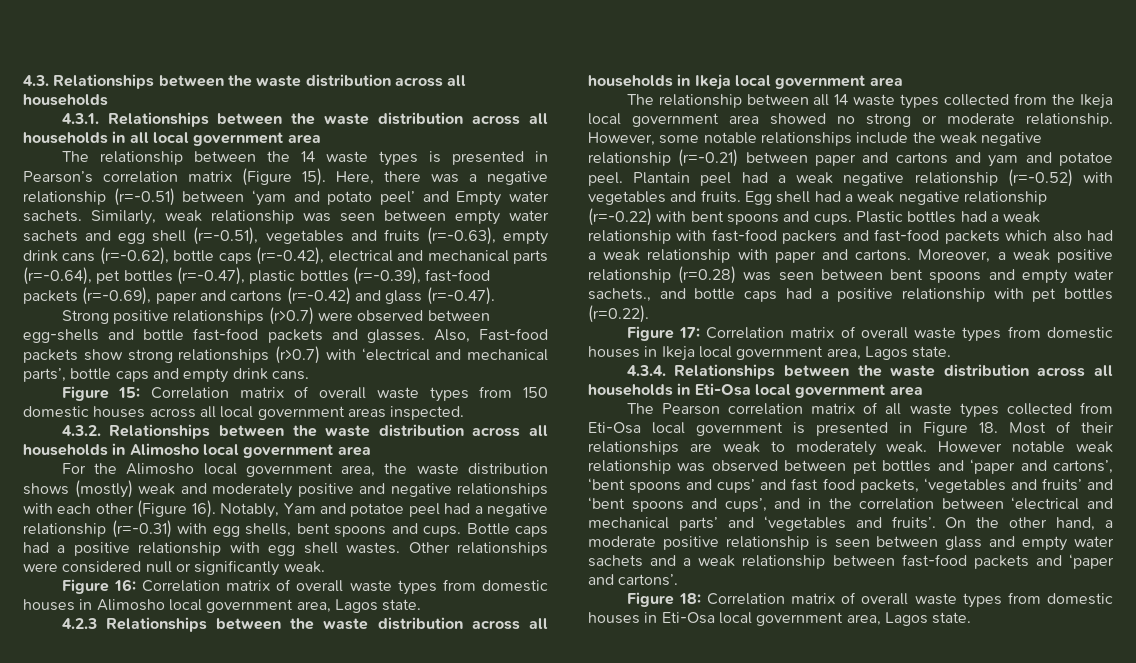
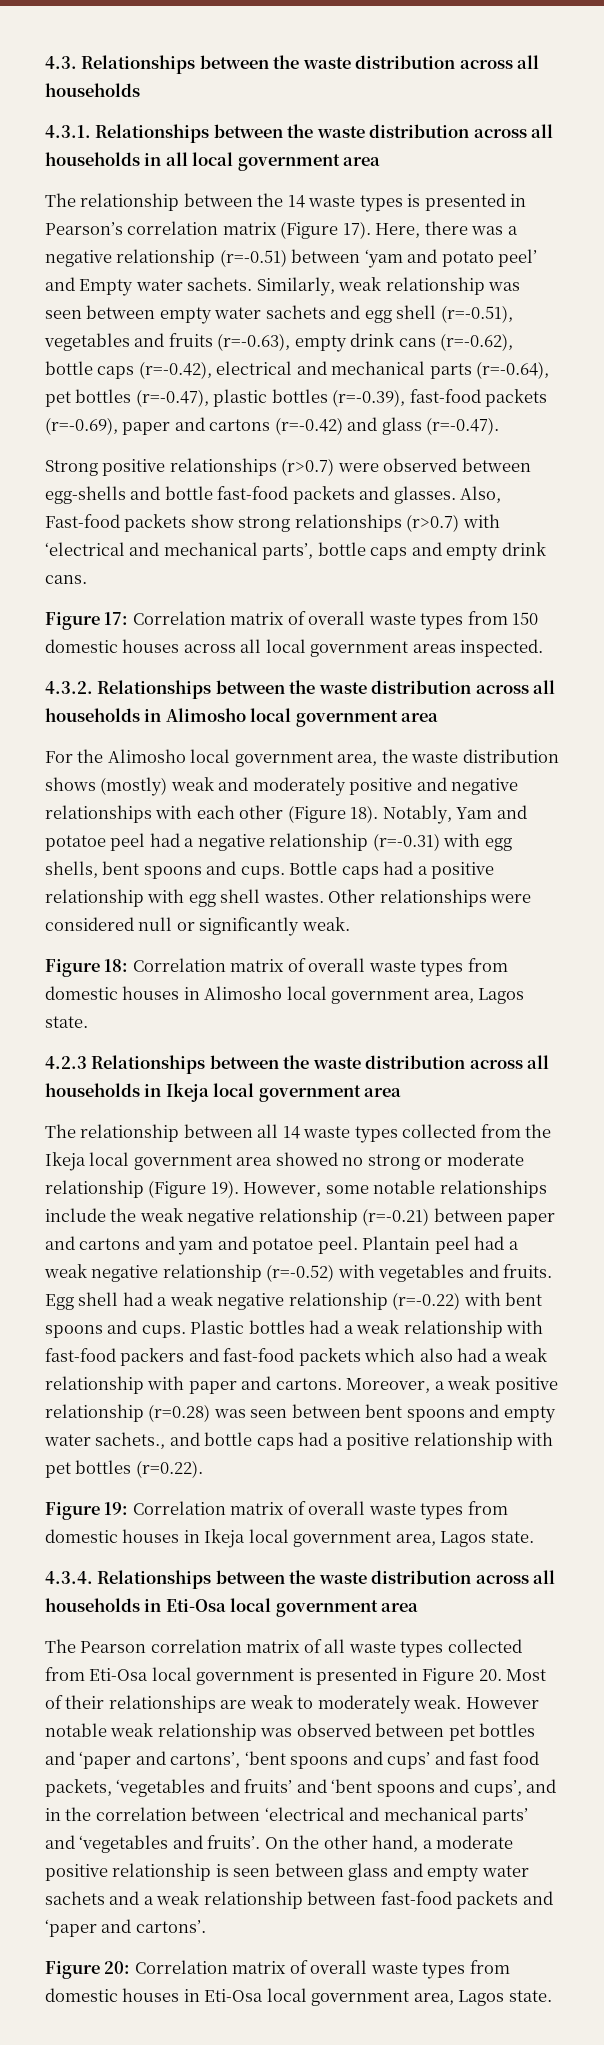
[302,168,326,186] 15). -> [342,221,371,239] 17).
[118,387,141,398] 15: -> [104,612,129,625] 17:
[191,500,216,518] 16). -> [350,805,379,823] 18).
[113,579,136,591] 16: -> [104,959,129,972] 18:
[1026,113,1113,127] relationship. -> [45,1180,239,1198] relationship (Figure 19).
[678,327,700,338] 17: -> [104,1502,129,1515] 19:
[979,422,998,433] 18. -> [478,1669,502,1681] 20.
[678,593,701,604] 18: -> [104,1961,131,1974] 20:

